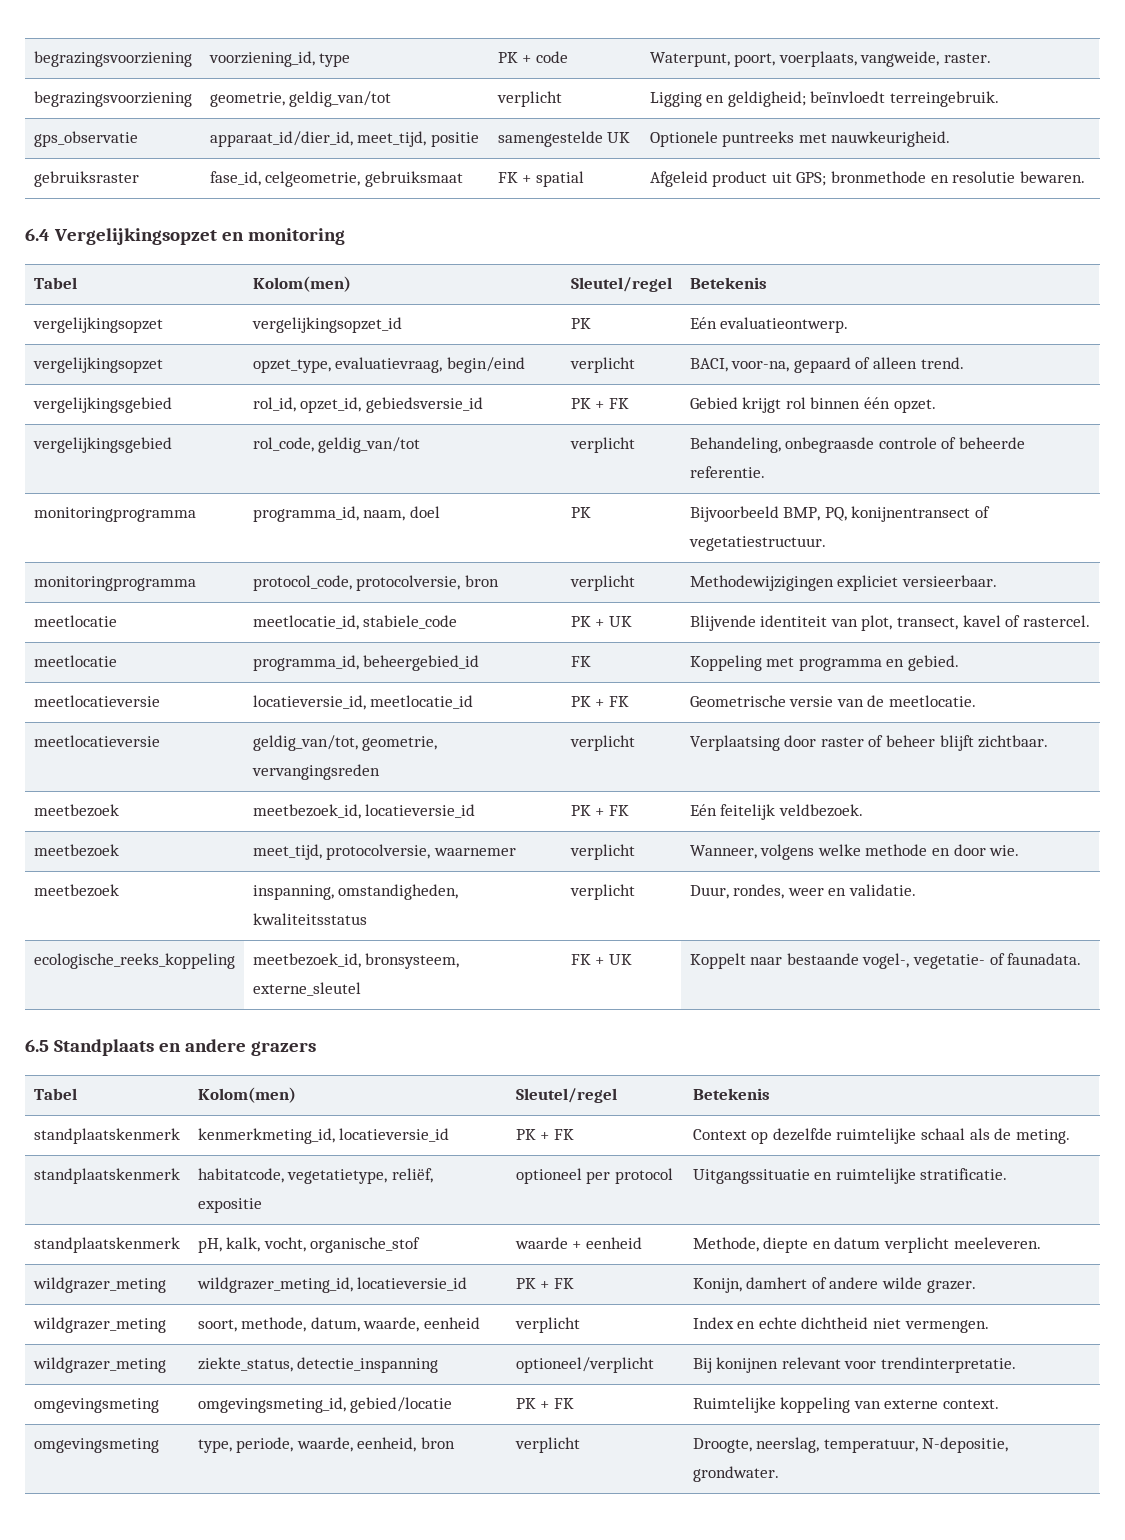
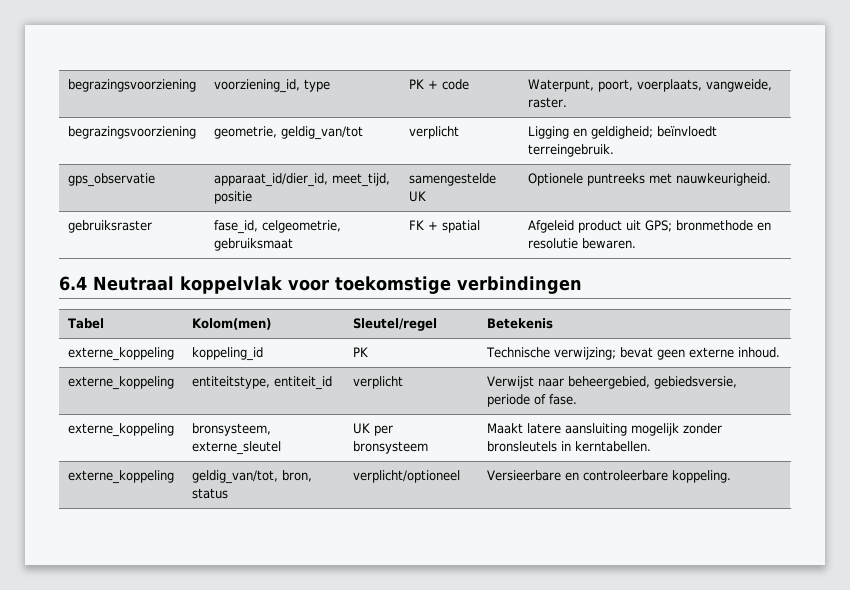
[53,228,345,245] [33,277,77,289] [252,276,351,292] [570,277,672,292] [689,277,767,289] [32,317,163,333] [251,317,402,333] [570,318,591,329] [689,317,849,333] [32,357,163,373] [252,357,525,373] [569,357,635,373] [689,357,964,373] [32,397,172,413] [252,397,483,413] [570,398,629,409] [689,397,936,413] [32,437,172,453] [252,437,421,453] [569,437,635,453] [689,437,1026,453] [689,466,765,478] [33,507,196,522] [252,506,440,522] [570,507,591,518] [689,506,991,522] [688,536,826,551] [33,576,196,591] [252,575,499,591] [569,575,635,591] [689,575,997,591] [33,615,117,627] [252,615,458,630] [570,616,632,627] [689,615,1090,631] [33,655,117,667] [252,655,480,671] [570,656,591,667] [689,655,960,671] [33,695,160,707] [252,695,474,710] [570,696,629,707] [689,695,977,707] [33,735,160,747] [252,735,438,751] [251,764,380,780] [569,735,635,751] [689,735,1049,751] [33,804,119,817] [252,804,476,819] [570,805,629,816] [689,804,863,820] [33,844,119,857] [252,844,516,860] [569,844,635,860] [689,844,1020,860] [33,884,119,897] [252,884,459,900] [252,913,367,925] [569,884,635,900] [689,884,917,899] [33,953,235,969] [252,953,361,968] Vergelijkingsopzet en monitoring // Tabel | Kolom(men) | Sleutel/regel | Betekenis // vergelijkingsopzet | vergelijkingsopzet_id | PK | Eén evaluatieontwerp. // vergelijkingsopzet | opzet_type, evaluatievraag, begin/eind | verplicht | BACI, voor-na, gepaard of alleen trend. // vergelijkingsgebied | rol_id, opzet_id, gebiedsversie_id | PK + FK | Gebied krijgt rol binnen één opzet. // vergelijkingsgebied | rol_code, geldig_van/tot | verplicht | Behandeling, onbegraasde controle of beheerde referentie. // monitoringprogramma | programma_id, naam, doel | PK | Bijvoorbeeld BMP, PQ, konijnentransect of vegetatiestructuur. // monitoringprogramma | protocol_code, protocolversie, bron | verplicht | Methodewijzigingen expliciet versieerbaar. // meetlocatie | meetlocatie_id, stabiele_code | PK + UK | Blijvende identiteit van plot, transect, kavel of rastercel. // meetlocatie | programma_id, beheergebied_id | FK | Koppeling met programma en gebied. // meetlocatieversie | locatieversie_id, meetlocatie_id | PK + FK | Geometrische versie van de meetlocatie. // meetlocatieversie | geldig_van/tot, geometrie, vervangingsreden | verplicht | Verplaatsing door raster of beheer blijft zichtbaar. // meetbezoek | meetbezoek_id, locatieversie_id | PK + FK | Eén feitelijk veldbezoek. // meetbezoek | meet_tijd, protocolversie, waarnemer | verplicht | Wanneer, volgens welke methode en door wie. // meetbezoek | inspanning, omstandigheden, kwaliteitsstatus | verplicht | Duur, rondes, weer en validatie. // ecologische_reeks_koppeling | meetbezoek_id, -> [93,276,582,294] [67,318,104,329] [191,318,271,330] [352,318,437,331] [486,318,553,329] [67,347,174,361] [191,347,263,361] [352,347,368,357] [485,347,780,360] [67,376,174,390] [191,376,332,390] [352,376,403,389] [486,376,737,389] [486,394,577,407] [67,423,174,437] Neutraal koppelvlak voor toekomstige verbindingen // Tabel | Kolom(men) | Sleutel/regel | Betekenis // externe_koppeling | koppeling_id | PK | Technische verwijzing; bevat geen externe inhoud. // externe_koppeling | entiteitstype, entiteit_id | verplicht | Verwijst naar beheergebied, gebiedsversie, periode of fase. // externe_koppeling |
[570,954,632,965] [689,953,1082,969] [25,1039,316,1056] [33,1088,77,1100] [197,1087,296,1103] [515,1088,617,1103] [692,1088,770,1100] [33,1128,180,1144] [197,1128,450,1144] [515,1129,574,1140] [692,1128,1070,1144] [33,1168,180,1184] [197,1168,433,1184] [197,1198,262,1213] [515,1168,673,1184] [692,1168,1008,1184] [33,1237,180,1253] [197,1237,421,1253] [514,1237,642,1249] [692,1237,1041,1253] [32,1277,166,1293] [196,1277,468,1293] [515,1278,574,1289] [692,1277,976,1293] [32,1317,166,1333] [197,1317,481,1332] [514,1317,580,1333] [692,1317,989,1333] [32,1357,166,1373] [197,1357,439,1373] [515,1357,654,1373] [692,1357,1017,1373] [33,1398,159,1413] [197,1397,453,1413] [515,1398,574,1409] [692,1397,1000,1413] [33,1438,159,1453] [197,1437,456,1453] [514,1437,580,1453] [692,1437,1009,1453] [692,1466,779,1482] FK + UK | Koppelt naar bestaande vogel-, vegetatie- of faunadata. // 6.5 Standplaats en andere grazers // Tabel | Kolom(men) | Sleutel/regel | Betekenis // standplaatskenmerk | kenmerkmeting_id, locatieversie_id | PK + FK | Context op dezelfde ruimtelijke schaal als de meting. // standplaatskenmerk | habitatcode, vegetatietype, reliëf, expositie | optioneel per protocol | Uitgangssituatie en ruimtelijke stratificatie. // standplaatskenmerk | pH, kalk, vocht, organische_stof | waarde + eenheid | Methode, diepte en datum verplicht meeleveren. // wildgrazer_meting | wildgrazer_meting_id, locatieversie_id | PK + FK | Konijn, damhert of andere wilde grazer. // wildgrazer_meting | soort, methode, datum, waarde, eenheid | verplicht | Index en echte dichtheid niet vermengen. // wildgrazer_meting | ziekte_status, detectie_inspanning | optioneel/verplicht | Bij konijnen relevant voor trendinterpretatie. // omgevingsmeting | omgevingsmeting_id, gebied/locatie | PK + FK | Ruimtelijke koppeling van externe context. // omgevingsmeting | type, periode, waarde, eenheid, bron | verplicht | Droogte, neerslag, temperatuur, N-depositie, grondwater. -> [352,423,393,436] [352,441,428,454] [486,423,722,436] [486,441,651,452] [67,470,174,484] [191,470,312,484] [191,488,228,499] [352,470,460,483] [486,470,731,483] UK per bronsysteem | Maakt latere aansluiting mogelijk zonder bronsleutels in kerntabellen. // externe_koppeling | geldig_van/tot, bron, status | verplicht/optioneel | Versieerbare en controleerbare koppeling.

